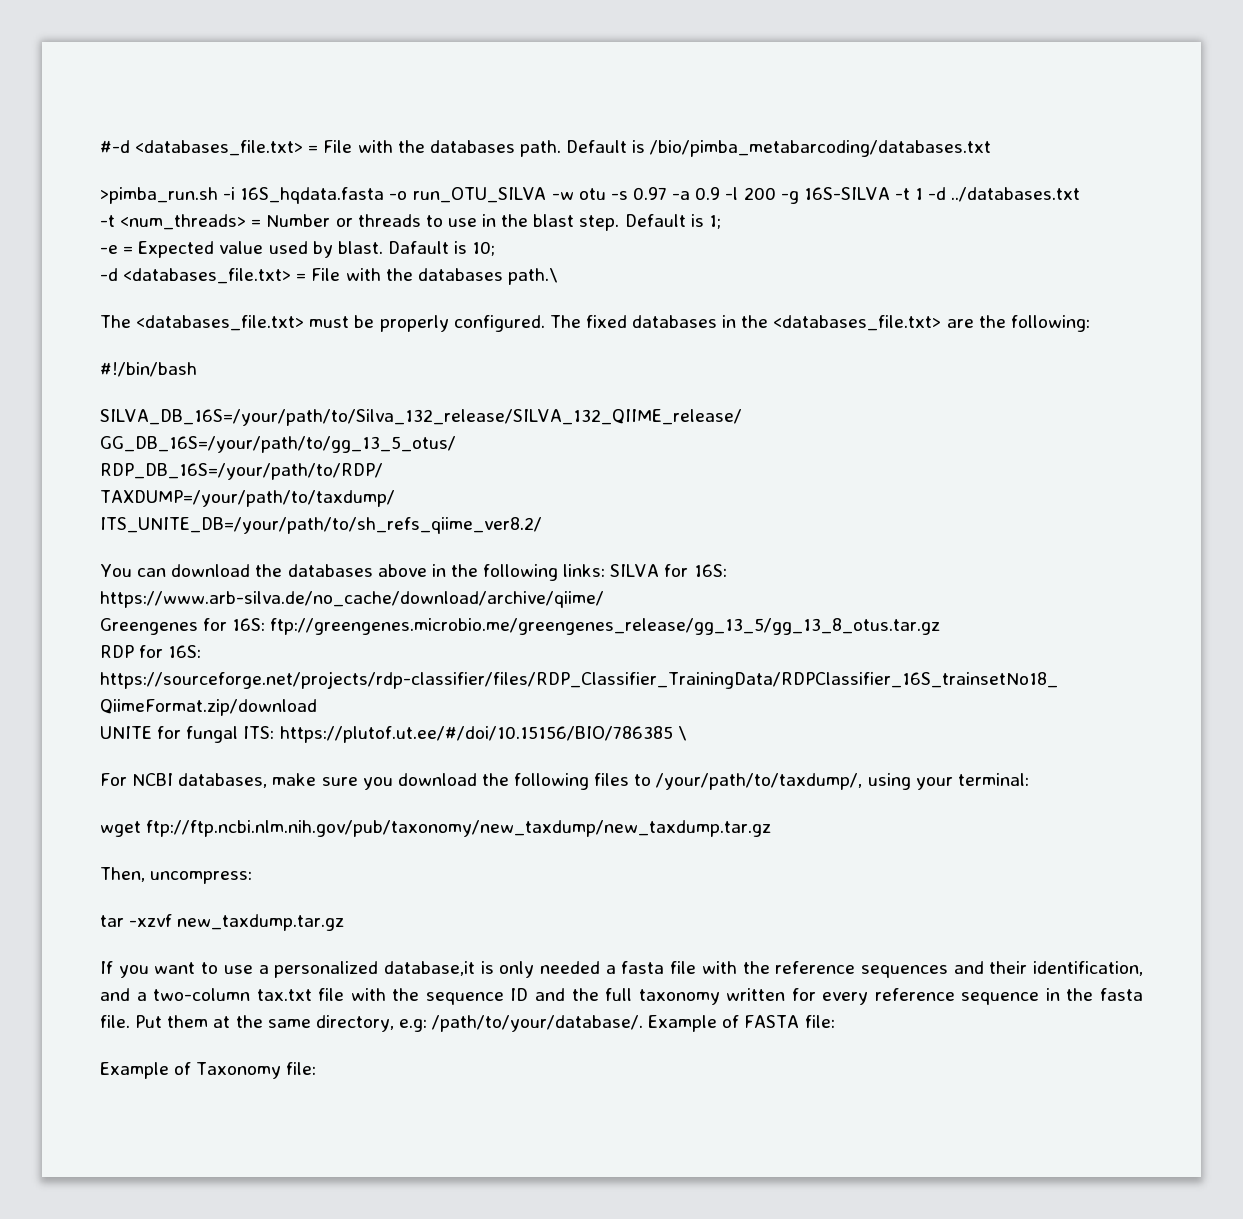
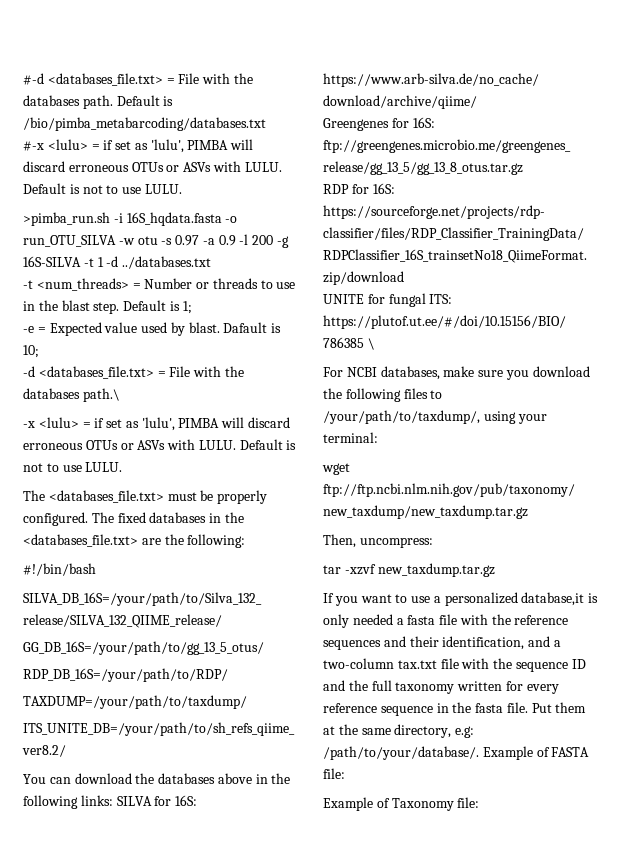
(992, 148) none -> [23,139,254,153] [23,161,282,172] [23,183,182,194] // #-x <lulu> = if set as 'lulu', PIMBA will discard erroneous OTUs or ASVs with LULU. Default is not to use LULU.
(558, 276) none -> [23,417,291,431] [23,439,297,450] [23,462,123,472] // -x <lulu> = if set as 'lulu', PIMBA will discard erroneous OTUs or ASVs with LULU. Default is not to use LULU.

